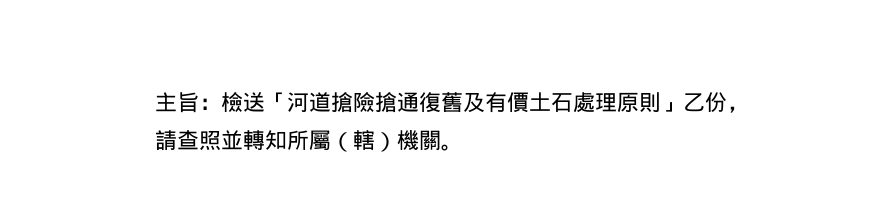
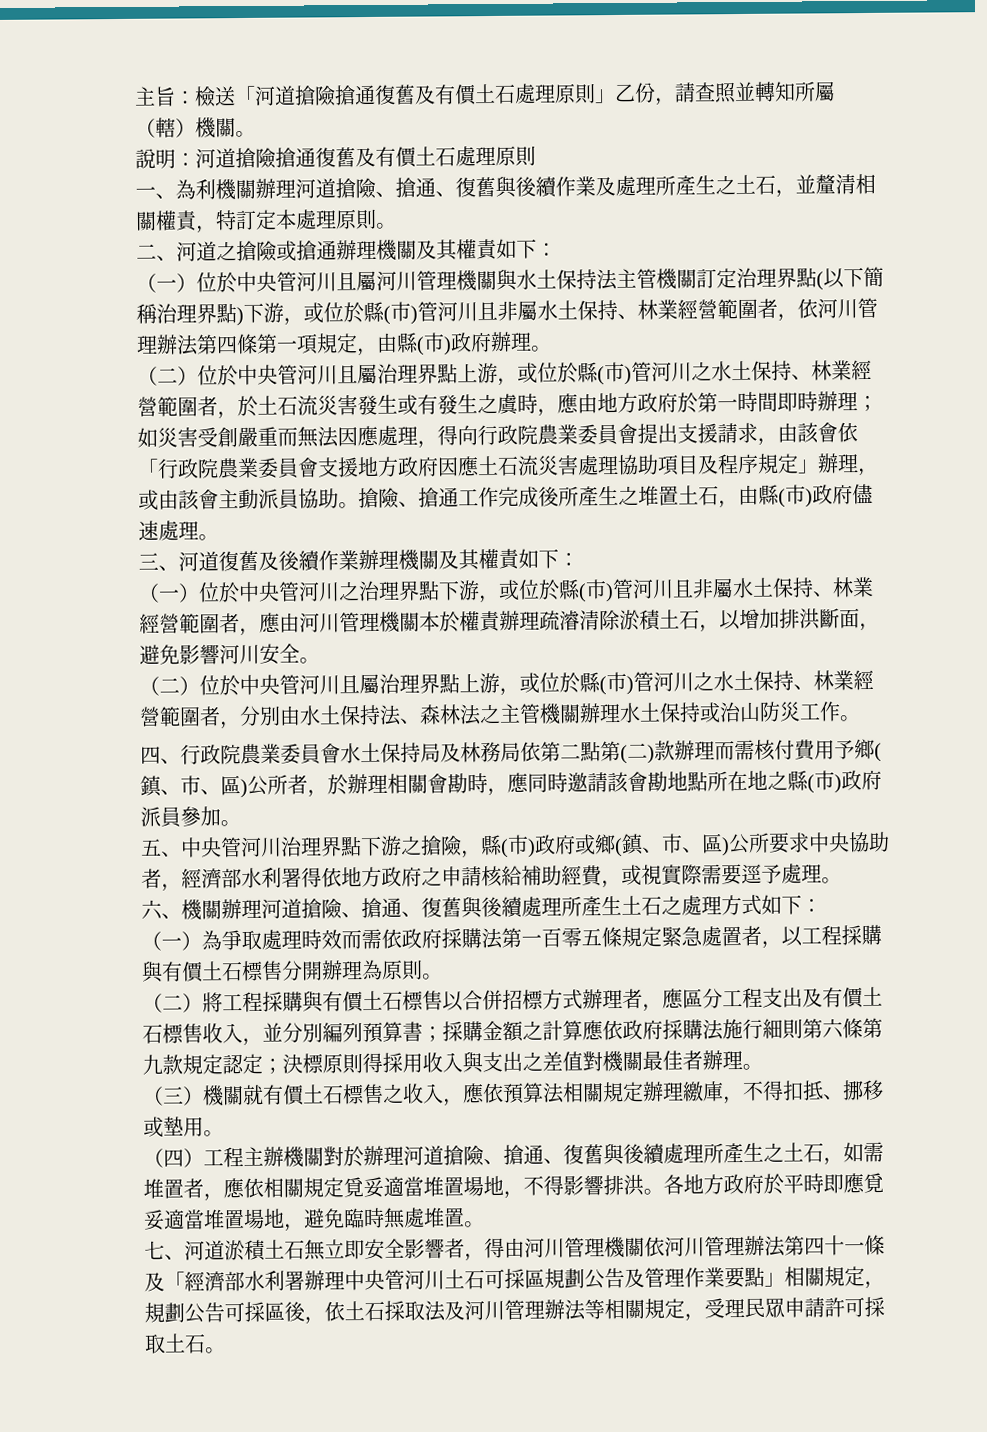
(463, 147) none -> [134,145,536,169] [134,173,876,201] [134,208,397,234] [135,238,557,262] [135,266,884,294] [135,297,878,327] [135,331,552,357] [136,359,872,387] [136,391,878,420] [136,422,858,449] [136,453,879,479] [137,483,874,511] [137,520,219,541] [137,548,579,572] [137,576,874,604] [138,608,880,637] [138,643,320,665] [138,669,874,697] [138,701,861,730] [139,738,882,765] [139,769,882,799] [139,806,241,827] [139,831,890,859] [140,863,842,892] [140,894,822,921] [140,924,882,951] [140,959,443,983] [141,986,883,1013] [141,1017,883,1047] [141,1050,763,1075] [141,1079,884,1107] [142,1116,224,1138] [142,1141,884,1168] [142,1172,884,1202] [142,1207,485,1232] [143,1234,885,1262] [143,1266,885,1292] [143,1296,885,1325] [143,1333,226,1354] // 說明：河道搶險搶通復舊及有價土石處理原則 // 一、為利機關辦理河道搶險、搶通、復舊與後續作業及處理所產生之土石，並釐清相關權責，特訂定本處理原則。 // 二、河道之搶險或搶通辦理機關及其權責如下： // （一）位於中央管河川且屬河川管理機關與水土保持法主管機關訂定治理界點(以下簡稱治理界點)下游，或位於縣(市)管河川且非屬水土保持、林業經營範圍者，依河川管理辦法第四條第一項規定，由縣(市)政府辦理。 // （二）位於中央管河川且屬治理界點上游，或位於縣(市)管河川之水土保持、林業經營範圍者，於土石流災害發生或有發生之虞時，應由地方政府於第一時間即時辦理；如災害受創嚴重而無法因應處理，得向行政院農業委員會提出支援請求，由該會依「行政院農業委員會支援地方政府因應土石流災害處理協助項目及程序規定」辦理，或由該會主動派員協助。搶險、搶通工作完成後所產生之堆置土石，由縣(市)政府儘速處理。 // 三、河道復舊及後續作業辦理機關及其權責如下： // （一）位於中央管河川之治理界點下游，或位於縣(市)管河川且非屬水土保持、林業經營範圍者，應由河川管理機關本於權責辦理疏濬清除淤積土石，以增加排洪斷面，避免影響河川安全。 // （二）位於中央管河川且屬治理界點上游，或位於縣(市)管河川之水土保持、林業經營範圍者，分別由水土保持法、森林法之主管機關辦理水土保持或治山防災工作。 // 四、行政院農業委員會水土保持局及林務局依第二點第(二)款辦理而需核付費用予鄉(鎮、市、區)公所者，於辦理相關會勘時，應同時邀請該會勘地點所在地之縣(市)政府派員參加。 // 五、中央管河川治理界點下游之搶險，縣(市)政府或鄉(鎮、市、區)公所要求中央協助者，經濟部水利署得依地方政府之申請核給補助經費，或視實際需要逕予處理。 // 六、機關辦理河道搶險、搶通、復舊與後續處理所產生土石之處理方式如下： // （一）為爭取處理時效而需依政府採購法第一百零五條規定緊急處置者，以工程採購與有價土石標售分開辦理為原則。 // （二）將工程採購與有價土石標售以合併招標方式辦理者，應區分工程支出及有價土石標售收入，並分別編列預算書；採購金額之計算應依政府採購法施行細則第六條第九款規定認定；決標原則得採用收入與支出之差值對機關最佳者辦理。 // （三）機關就有價土石標售之收入，應依預算法相關規定辦理繳庫，不得扣抵、挪移或墊用。 // （四）工程主辦機關對於辦理河道搶險、搶通、復舊與後續處理所產生之土石，如需堆置者，應依相關規定覓妥適當堆置場地，不得影響排洪。各地方政府於平時即應覓妥適當堆置場地，避免臨時無處堆置。 // 七、河道淤積土石無立即安全影響者，得由河川管理機關依河川管理辦法第四十一條及「經濟部水利署辦理中央管河川土石可採區規劃公告及管理作業要點」相關規定，規劃公告可採區後，依土石採取法及河川管理辦法等相關規定，受理民眾申請許可採取土石。

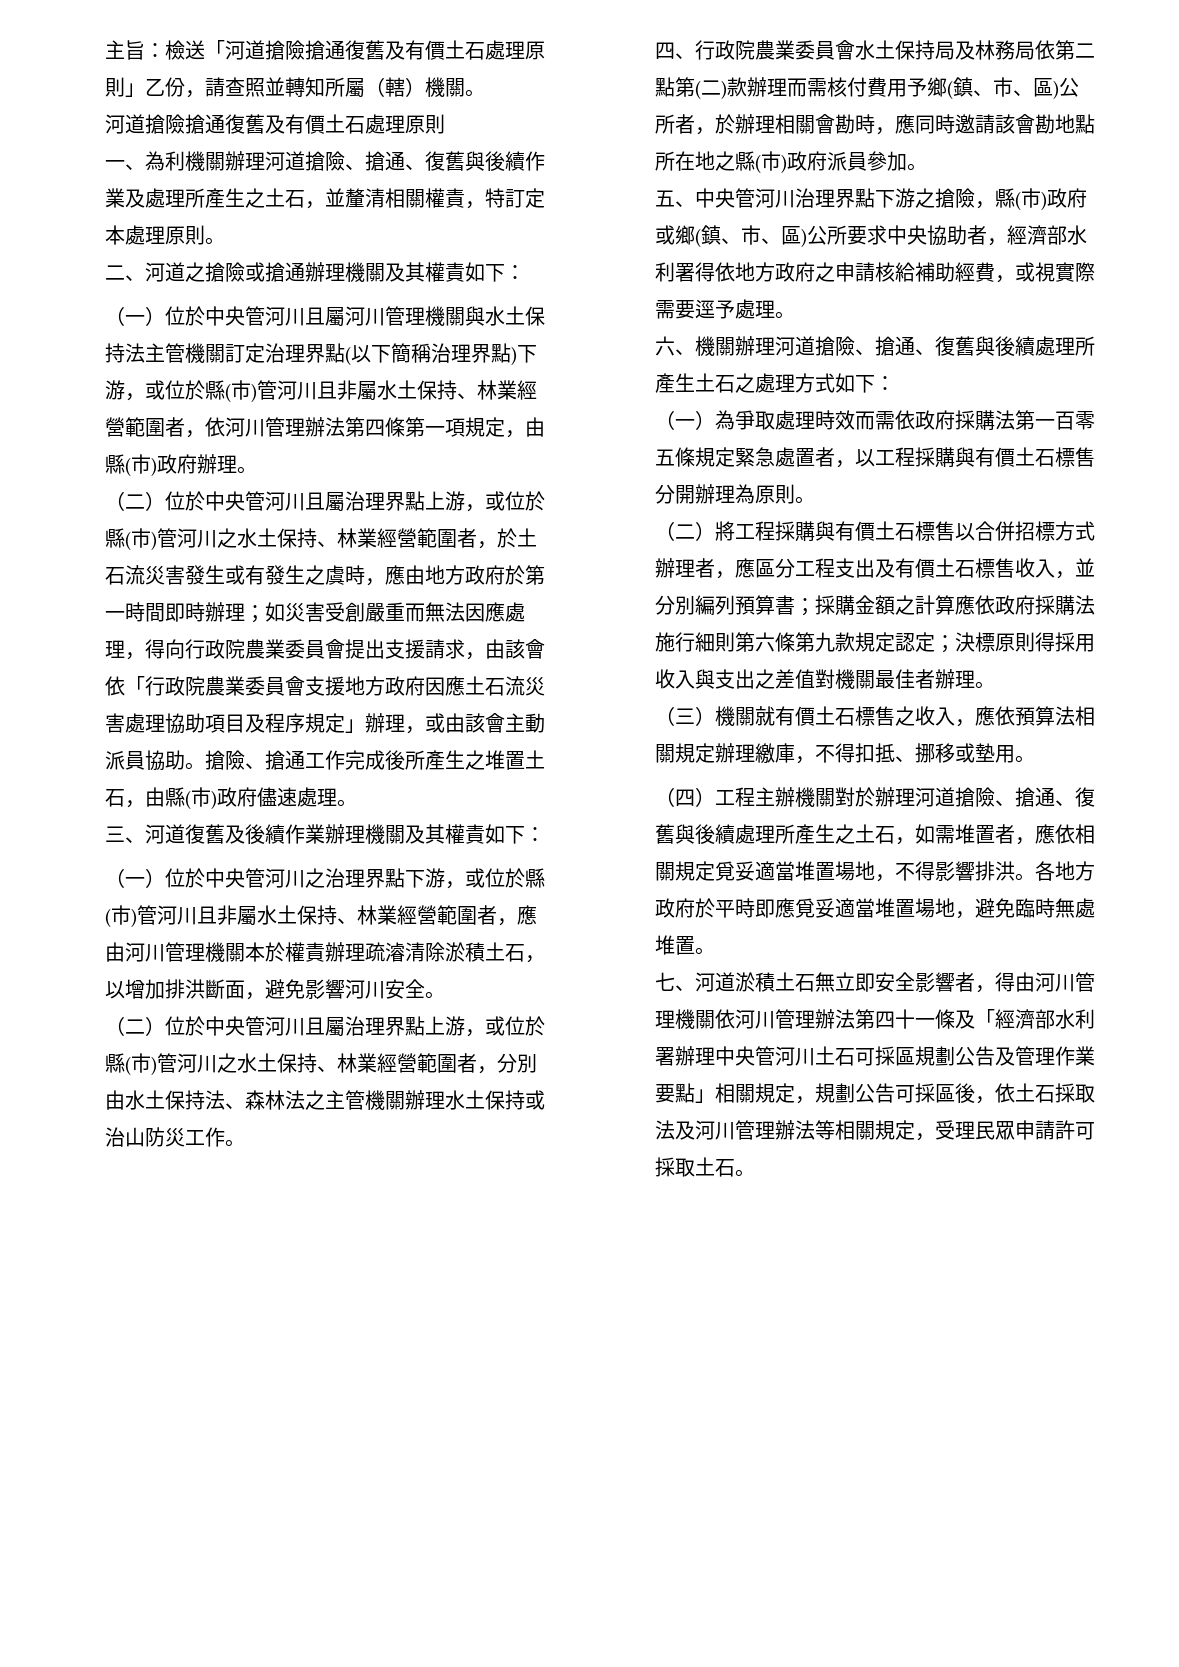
[134,148,196,169] 說明： -> (485, 93) none

